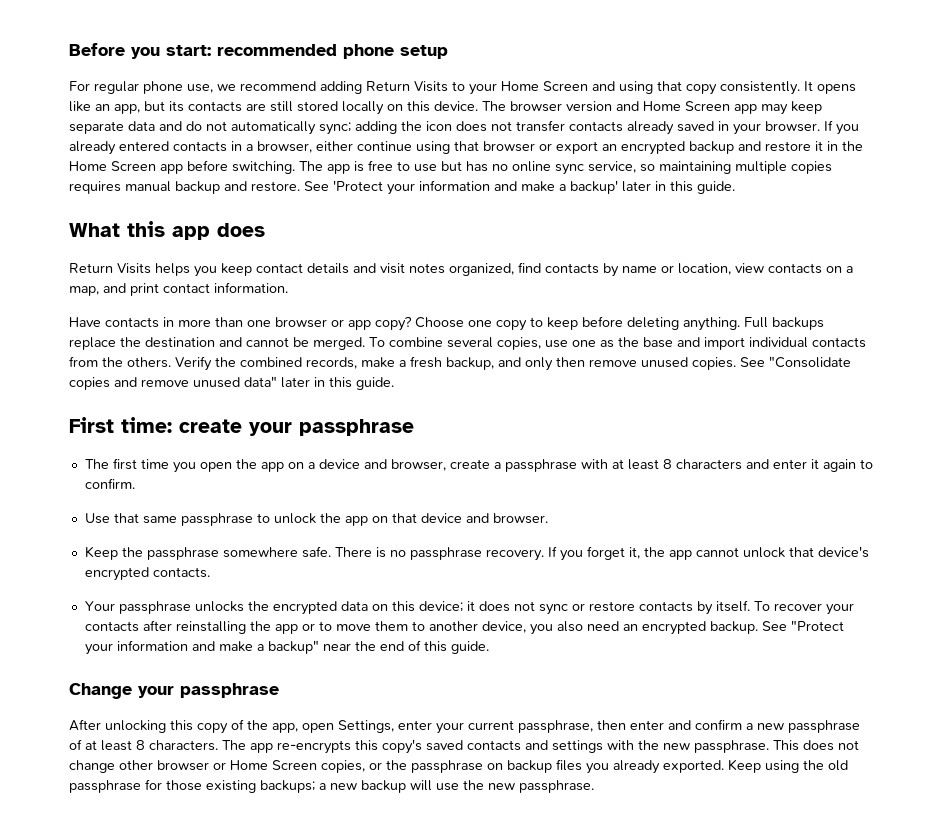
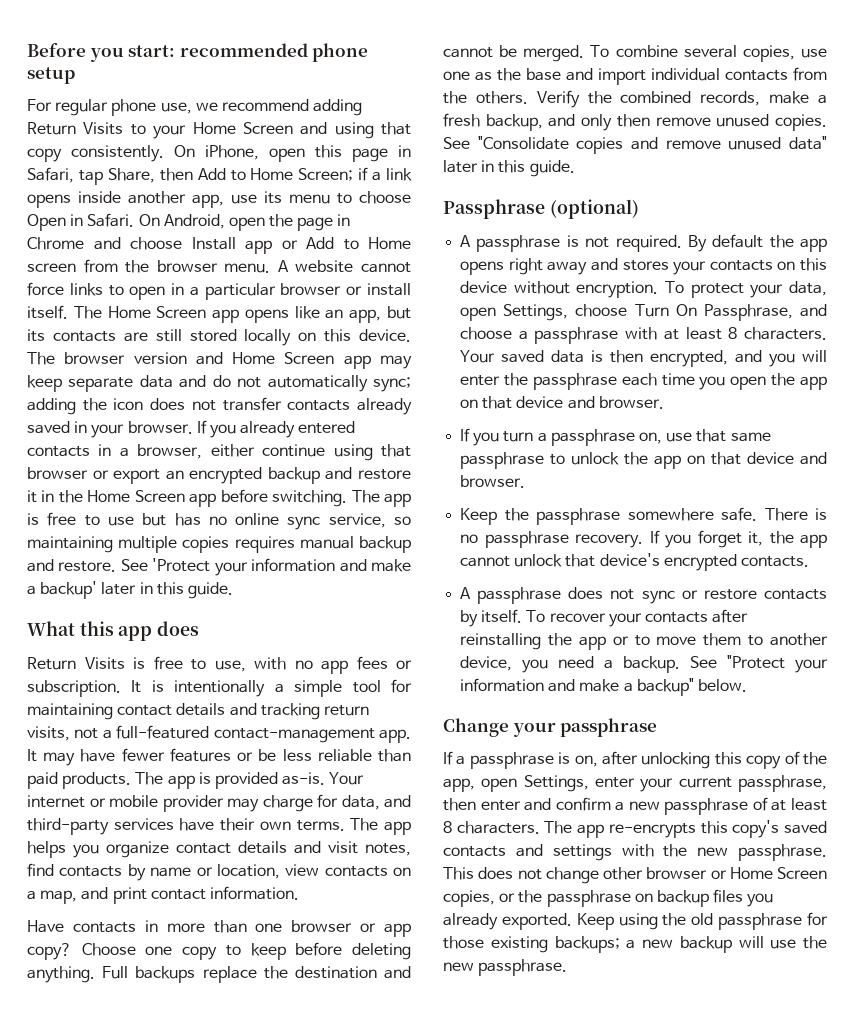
[804,81,813,91] It -> [174,145,411,162] [27,167,412,185] [27,191,411,208] [27,213,351,231] [27,237,411,254] [27,259,411,273] [27,282,411,300] [27,305,240,323] On iPhone, open this page in Safari, tap Share, then Add to Home Screen; if a link opens inside another app, use its menu to choose Open in Safari. On Android, open the page in Chrome and choose Install app or Add to Home screen from the browser menu. A website cannot force links to open in a particular browser or install itself. The Home Screen app
(151, 268) none -> [133,656,412,674] [27,679,412,697] [27,703,369,720] [27,725,411,743] [27,748,411,766] [27,772,365,789] [27,794,411,812] [27,818,412,835] is free to use, with no app fees or subscription. It is intentionally a simple tool for maintaining contact details and tracking return visits, not a full-featured contact-management app. It may have fewer features or be less reliable than paid products. The app is provided as-is. Your internet or mobile provider may charge for data, and third-party services have their own terms. The app
[221,263,252,276] keep -> [106,841,169,858] organize
[409,263,514,276] notes organized, -> [365,843,411,856] notes,
[69,417,414,436] [84,458,137,470] First time: create your passphrase // The first -> [443,199,639,219] [460,234,827,252] [460,258,827,275] [460,281,827,298] [460,304,827,321] [460,327,827,344] [460,350,827,367] [460,373,657,390] Passphrase (optional) // A passphrase is not required. By default the app opens right away and stores your contacts on this device without encryption. To protect your data, open Settings, choose Turn On Passphrase, and choose a passphrase with at least 8 characters. Your saved data is then encrypted, and you will enter the passphrase each
[307,459,873,472] [84,478,135,489] [84,513,110,524] a device and browser, create a passphrase with at least 8 characters and enter it again to confirm. // Use -> [482,396,664,409] [460,428,693,446] that device and browser. // If you turn a passphrase on, use
[84,601,475,615] Your passphrase unlocks the encrypted data on this device; it -> [460,587,562,604] A passphrase
[556,621,706,635] also need an encrypted -> [558,656,614,669] need a
[322,640,489,654] [69,683,279,699] [69,719,101,731] near the end of this guide. // Change your passphrase // After -> [697,679,747,692] [443,718,658,737] [443,751,638,769] below. // Change your passphrase // If a passphrase is on, after

